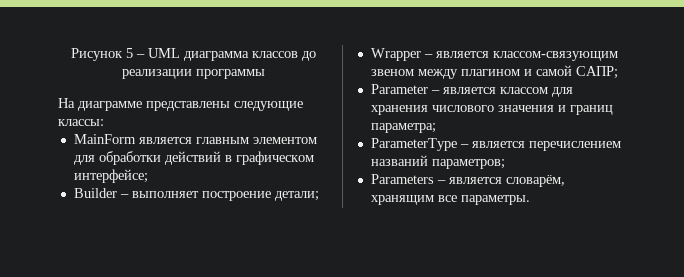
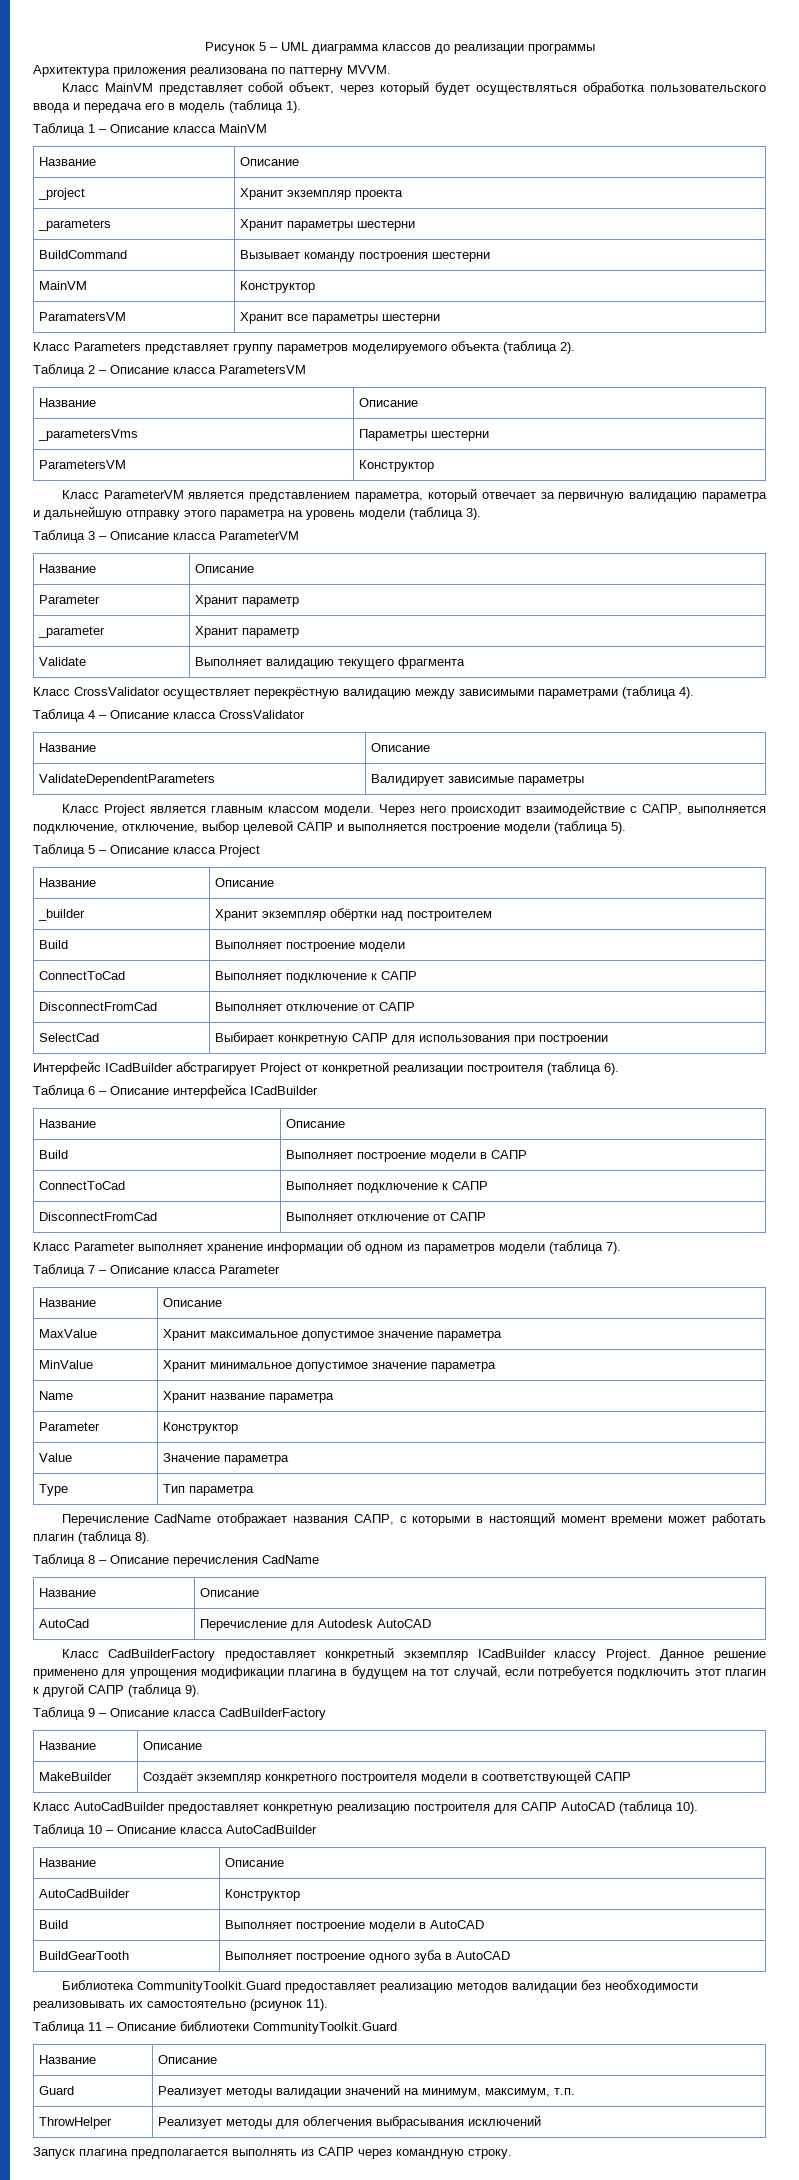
[58,98,303,111] [58,119,104,126] [73,134,317,144] [73,151,314,165] [73,169,148,183] [73,188,319,201] [370,48,618,61] [370,65,618,79] [370,84,573,97] [370,105,613,115] [370,123,436,133] [370,138,621,151] [370,155,505,169] [370,174,565,187] [370,195,530,205] На диаграмме представлены следующие классы: // MainForm является главным элементом для обработки действий в графическом интерфейсе; // Builder – выполняет построение детали; // Wrapper – является классом-связующим звеном между плагином и самой САПР; // Parameter – является классом для хранения числового значения и границ параметра; // ParameterType – является перечислением названий параметров; // Parameters – является словарём, хранящим все параметры. -> [33,65,391,77] [61,81,766,95] [33,100,301,113] [33,123,267,136] [38,157,96,166] [239,157,299,166] [37,188,85,200] [239,188,403,200] [37,219,111,231] [239,219,415,231] [38,250,127,259] [239,250,490,262] [38,281,87,290] [239,281,315,293] [38,312,126,321] [239,312,440,324] [33,341,575,354] [33,364,306,377] [38,398,96,407] [358,398,418,407] [37,429,138,441] [358,429,489,441] [38,460,126,469] [358,460,434,472] [61,488,767,502] [33,506,481,520] [33,530,299,543] [38,564,96,573] [194,564,254,573] [38,595,100,604] [194,595,299,607] [37,626,105,638] [194,626,299,638] [38,657,86,666] [194,657,465,669] [33,686,694,699] [33,709,305,722] [38,743,96,752] [370,743,430,752] [38,774,215,786] [370,774,584,786] [61,802,767,816] [33,820,626,834] [33,844,260,857] [38,878,96,887] [214,878,274,887] [37,909,85,921] [214,908,492,921] [38,940,68,949] [214,940,405,952] [38,971,125,980] [214,971,417,983] [38,1002,157,1011] [214,1002,415,1011] [38,1033,99,1042] [214,1032,608,1045] [33,1061,619,1075] [33,1084,318,1098] [38,1119,96,1128] [285,1119,345,1128] [38,1150,68,1159] [285,1150,527,1162] [38,1181,125,1190] [285,1181,488,1193] [38,1212,157,1221] [285,1212,486,1221] [33,1241,621,1254] [33,1264,280,1277] [38,1298,96,1307] [162,1298,222,1307] [38,1329,97,1338] [162,1329,502,1341] [38,1360,93,1369] [162,1360,496,1372] [38,1391,73,1400] [162,1391,334,1403] [38,1422,100,1431] [162,1422,238,1434] [38,1453,72,1462] [162,1453,289,1465] [38,1484,68,1496] [162,1484,254,1496] [61,1512,766,1526] [33,1531,150,1544] [33,1554,319,1567] [38,1588,96,1597] [199,1588,259,1597] [38,1619,89,1628] [199,1619,431,1631] [61,1647,766,1661] [33,1665,767,1679] [33,1683,200,1697] [33,1707,326,1720] [38,1741,96,1750] [142,1741,202,1750] [38,1772,112,1781] [142,1770,631,1784] [33,1801,698,1814] [33,1824,317,1837] [38,1858,96,1867] [224,1858,284,1867] [38,1889,130,1898] [224,1889,300,1901] [38,1920,68,1929] [224,1920,484,1932] [38,1951,129,1960] [224,1950,510,1963] [61,1980,698,1993] [33,1999,328,2011] [33,2021,397,2034] [38,2055,96,2064] [157,2055,217,2064] [38,2086,74,2095] [157,2084,575,2098] [38,2117,112,2129] [157,2115,541,2129] [33,2147,512,2159] Архитектура приложения реализована по паттерну MVVM. // Класс MainVM представляет собой объект, через который будет осуществляться обработка пользовательского ввода и передача его в модель (таблица 1). // Таблица 1 – Описание класса MainVM // Название | Описание // _project | Хранит экземпляр проекта // _parameters | Хранит параметры шестерни // BuildCommand | Вызывает команду построения шестерни // MainVM | Конструктор // ParamatersVM | Хранит все параметры шестерни // Класс Parameters представляет группу параметров моделируемого объекта (таблица 2). // Таблица 2 – Описание класса ParametersVM // Название | Описание // _parametersVms | Параметры шестерни // ParametersVM | Конструктор // Класс ParameterVM является представлением параметра, который отвечает за первичную валидацию параметра и дальнейшую отправку этого параметра на уровень модели (таблица 3). // Таблица 3 – Описание класса ParameterVM // Название | Описание // Parameter | Хранит параметр // _parameter | Хранит параметр // Validate | Выполняет валидацию текущего фрагмента // Класс CrossValidator осуществляет перекрёстную валидацию между зависимыми параметрами (таблица 4). // Таблица 4 – Описание класса CrossValidator // Название | Описание // ValidateDependentParameters | Валидирует зависимые параметры // Класс Project является главным классом модели. Через него происходит взаимодействие с САПР, выполняется подключение, отключение, выбор целевой САПР и выполняется построение модели (таблица 5). // Таблица 5 – Описание класса Project // Название | Описание // _builder | Хранит экземпляр обёртки над построителем // Build | Выполняет построение модели // ConnectToCad | Выполняет подключение к САПР // DisconnectFromCad | Выполняет отключение от САПР // SelectCad | Выбирает конкретную САПР для использования при построении // Интерфейс ICadBuilder абстрагирует Project от конкретной реализации построителя (таблица 6). // Таблица 6 – Описание интерфейса ICadBuilder // Название | Описание // Build | Выполняет построение модели в САПР // ConnectToCad | Выполняет подключение к САПР // DisconnectFromCad | Выполняет отключение от САПР // Класс Parameter выполняет хранение информации об одном из параметров модели (таблица 7). // Таблица 7 – Описание класса Parameter // Название | Описание // MaxValue | Хранит максимальное допустимое значение параметра // MinValue | Хранит минимальное допустимое значение параметра // Name | Хранит название параметра // Parameter | Конструктор // Value | Значение параметра // Type | Тип параметра // Перечисление CadName отображает названия САПР, с которыми в настоящий момент времени может работать плагин (таблица 8). // Таблица 8 – Описание перечисления CadName // Название | Описание // AutoCad | Перечисление для Autodesk AutoCAD // Класс CadBuilderFactory предоставляет конкретный экземпляр ICadBuilder классу Project. Данное решение применено для упрощения модификации плагина в будущем на тот случай, если потребуется подключить этот плагин к другой САПР (таблица 9). // Таблица 9 – Описание класса CadBuilderFactory // Название | Описание // MakeBuilder | Создаёт экземпляр конкретного построителя модели в соответствующей САПР // Класс AutoCadBuilder предоставляет конкретную реализацию построителя для САПР AutoCAD (таблица 10). // Таблица 10 – Описание класса AutoCadBuilder // Название | Описание // AutoCadBuilder | Конструктор // Build | Выполняет построение модели в AutoCAD // BuildGearTooth | Выполняет построение одного зуба в AutoCAD // Библиотека CommunityToolkit.Guard предоставляет реализацию методов валидации без необходимости реализовывать их самостоятельно (рсиунок 11). // Таблица 11 – Описание библиотеки CommunityToolkit.Guard // Название | Описание // Guard | Реализует методы валидации значений на минимум, максимум, т.п. // ThrowHelper | Реализует методы для облегчения выбрасывания исключений // Запуск плагина предполагается выполнять из САПР через командную строку.

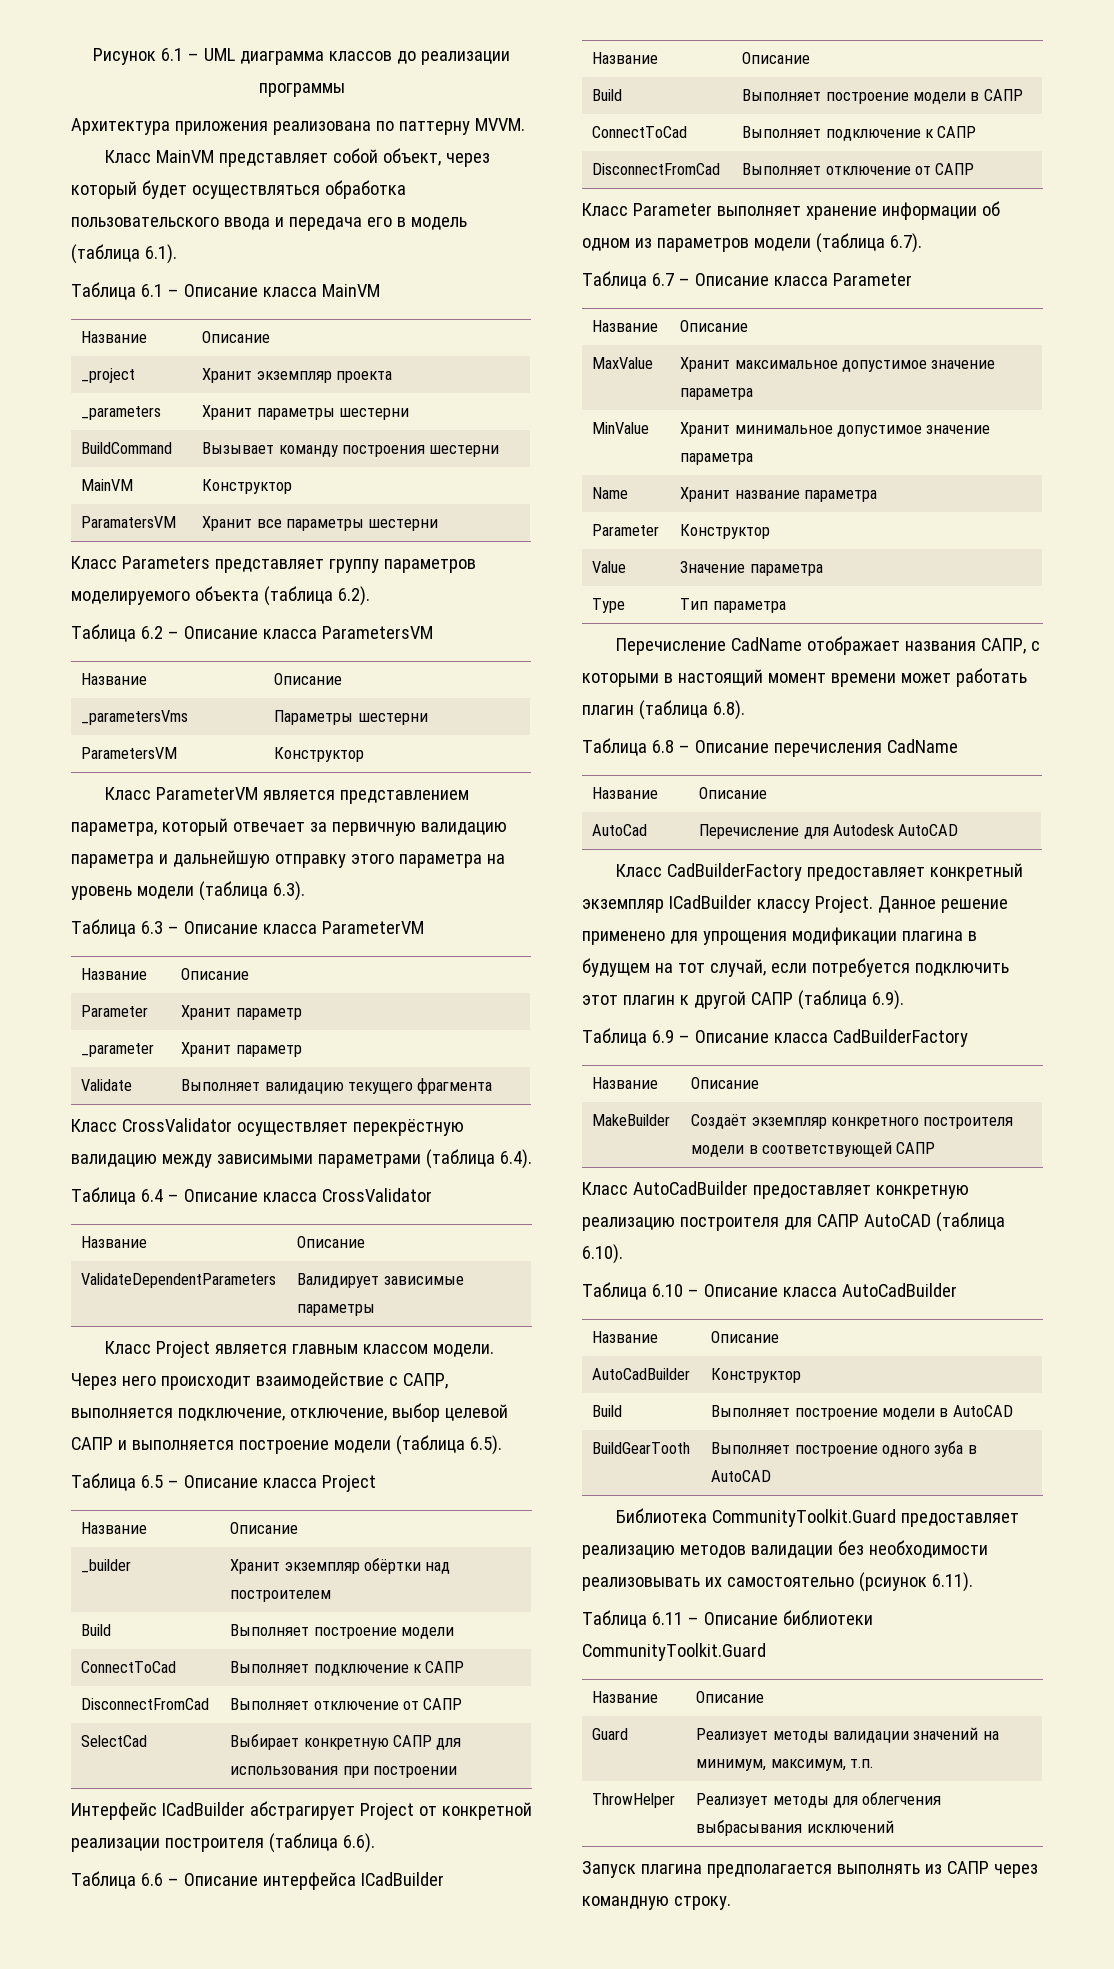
[258,42,266,51] 5 -> [161,48,184,61] 6.1
[286,101,301,113] [33,123,95,136] 1). // Таблица 1 -> [144,244,177,264] [71,282,163,300] 6.1). // Таблица 6.1
[560,342,575,354] [33,364,95,377] 2). // Таблица 2 -> [337,586,370,606] [71,624,163,642] 6.2). // Таблица 6.2
[466,508,481,520] [33,530,95,543] 3). // Таблица 3 -> [272,881,305,901] [71,919,163,937] 6.3). // Таблица 6.3
[679,687,694,699] [33,709,95,722] 4). // Таблица 4 -> [499,1149,532,1169] [71,1187,163,1205] 6.4). // Таблица 6.4
[611,822,626,834] [33,844,95,857] 5). // Таблица 5 -> [469,1435,502,1455] [71,1473,163,1491] 6.5). // Таблица 6.5
[604,1063,619,1075] [33,1085,95,1098] 6). // Таблица 6 -> [342,1833,375,1853] [71,1871,163,1889] 6.6). // Таблица 6.6
[606,1242,621,1254] [33,1264,95,1277] 7). // Таблица 7 -> [889,233,922,253] [582,271,674,289] 6.7). // Таблица 6.7
[135,1532,150,1544] [33,1554,95,1567] 8). // Таблица 8 -> [712,700,745,720] [582,738,674,756] 6.8). // Таблица 6.8
[185,1685,200,1697] [33,1707,95,1720] 9). // Таблица 9 -> [871,990,904,1010] [582,1028,674,1046] 6.9). // Таблица 6.9
[676,1802,698,1814] [33,1824,102,1837] 10). // Таблица 10 -> [582,1244,623,1264] [582,1282,683,1300] 6.10). // Таблица 6.10
[306,1999,328,2011] [33,2021,102,2034] 11). // Таблица 11 -> [931,1572,973,1592] [582,1610,683,1628] 6.11). // Таблица 6.11

